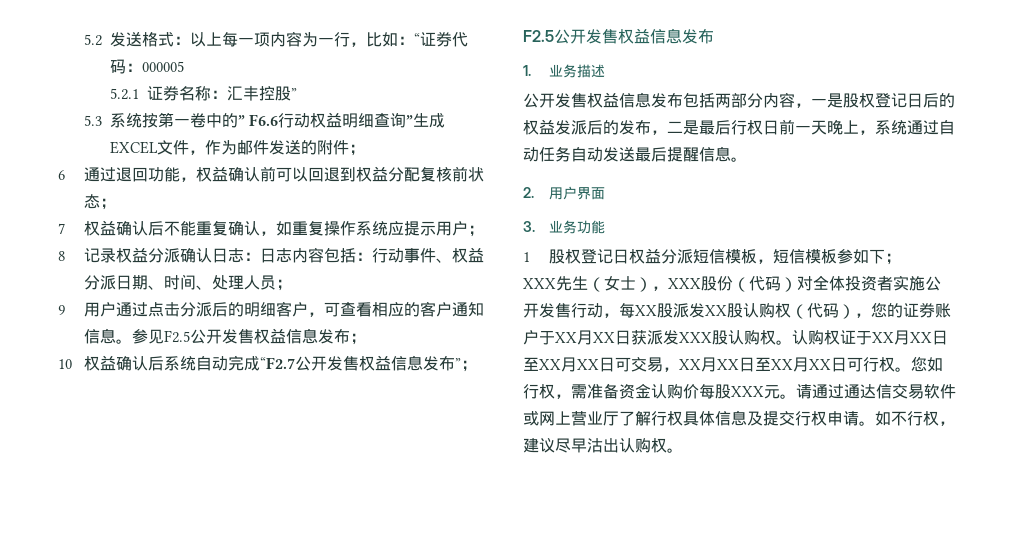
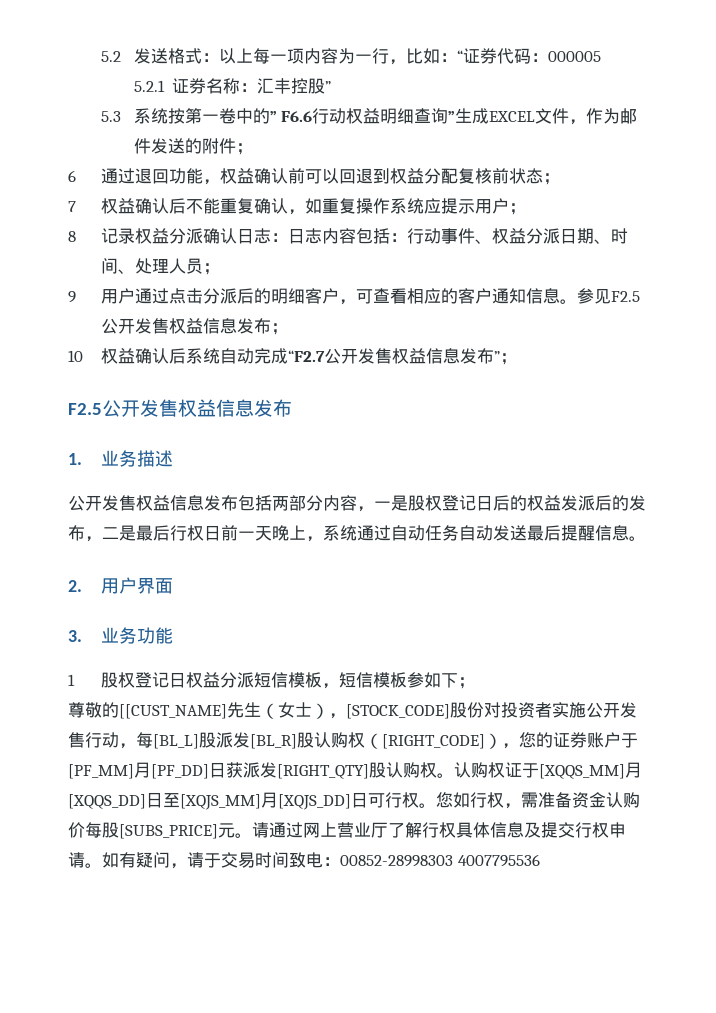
[523,278,556,289] XXX -> [68,702,227,719] 尊敬的[[CUST_NAME]
[668,275,845,292] XXX股份（代码）对全体 -> [346,702,501,719] [STOCK_CODE]股份对
[635,303,727,318] XX股派发XX -> [153,732,297,749] [BL_L]股派发[BL_R]
[807,303,839,318] 代码 -> [382,734,485,749] [RIGHT_CODE]
[555,330,615,345] XX月XX -> [68,762,209,779] [PF_MM]月[PF_DD]
[679,332,712,343] XXX -> [277,764,369,779] [RIGHT_QTY]
[872,330,948,345] [523,357,831,372] XX月XX日至XX月XX日可交易，XX月XX日至XX月XX -> [539,762,642,779] [68,792,351,810] [XQQS_MM]月[XQQS_DD]日至[XQJS_MM]月[XQJS_DD]
[731,386,764,397] XXX -> [119,824,218,839] [SUBS_PRICE]
[844,383,956,399] [523,411,539,426] 通达信交易软件或 -> (303, 830) none
[891,411,955,426] [523,438,683,453] 不行权，建议尽早沽出认购权。 -> [119,852,540,869] 有疑问，请于交易时间致电：00852-28998303 4007795536

